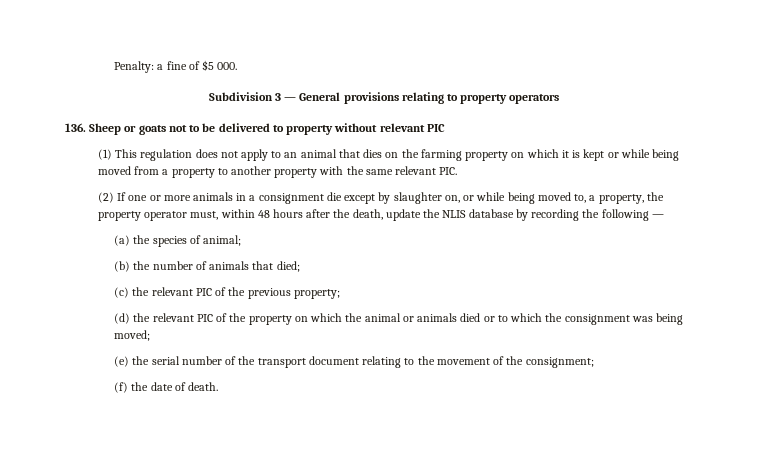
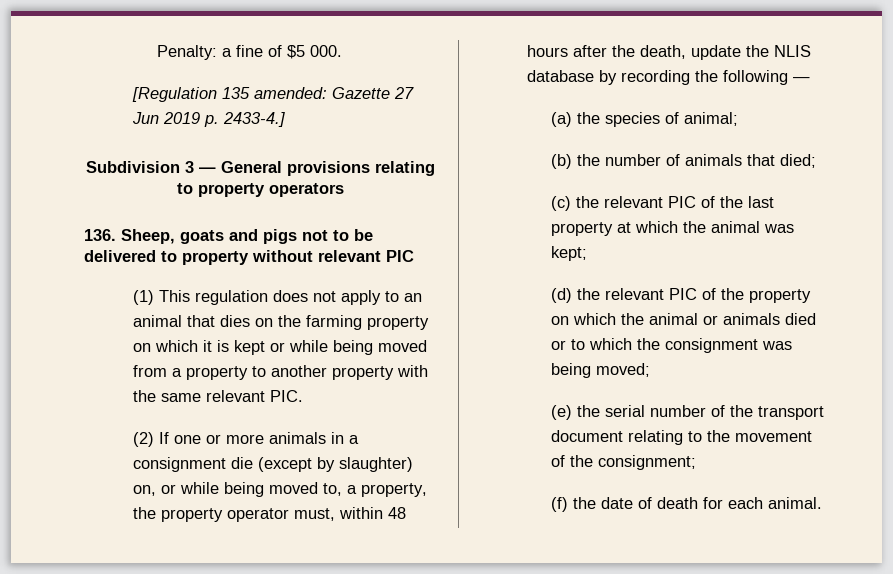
(238, 66) none -> [131,87,414,102] [131,112,285,127] // [Regulation 135 amended: Gazette 27 Jun 2019 p. 2433-4.]
[89,123,166,135] Sheep or goats -> [121,229,297,244] Sheep, goats and pigs
[344,192,442,204] except by slaughter -> [257,457,413,472] (except by slaughter)
[247,288,340,299] previous property; -> [748,196,775,208] [551,221,795,236] [551,246,588,261] last property at which the animal was kept;
[188,382,219,391] death. -> [657,497,823,509] death for each animal.

